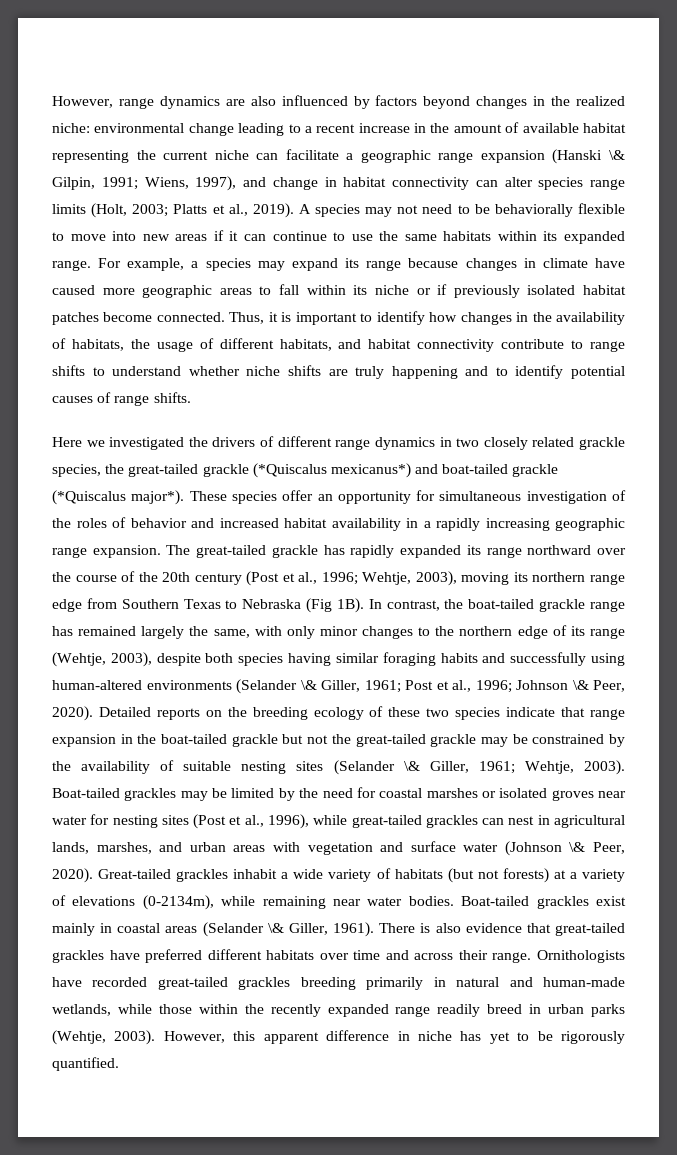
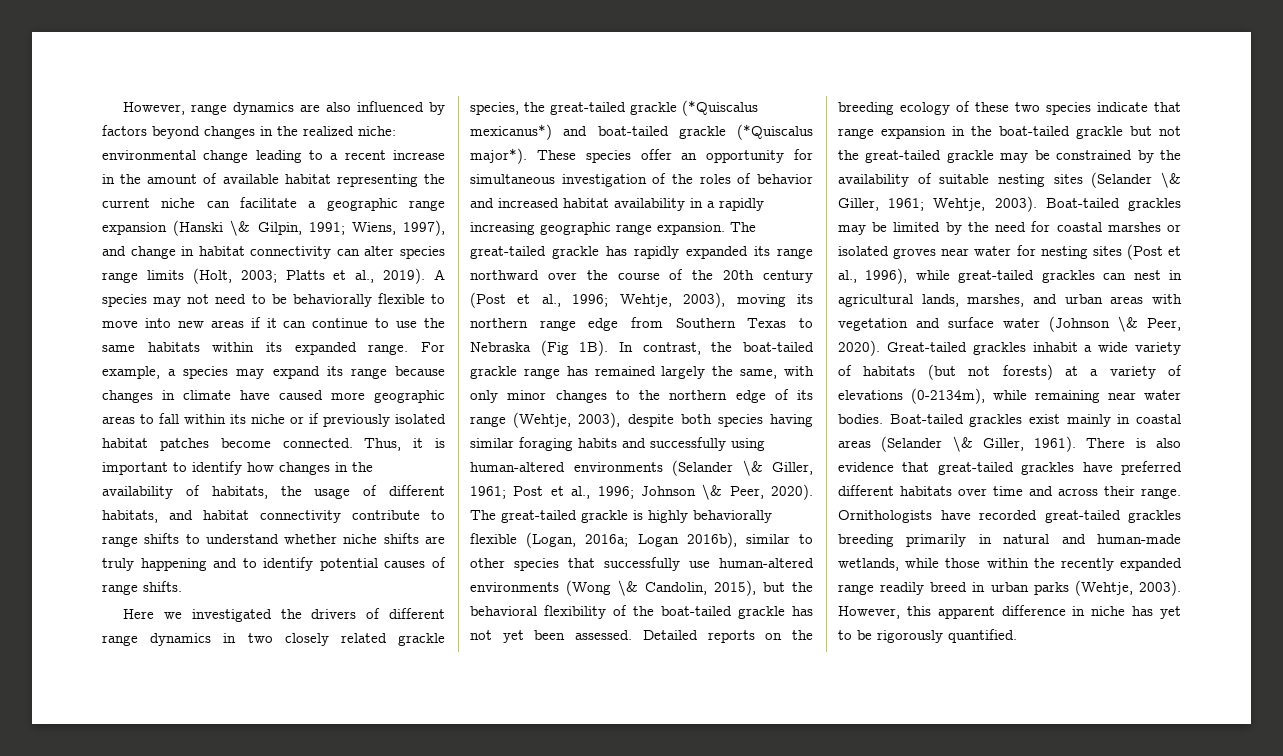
(93, 713) none -> [470,510,772,523] [470,532,813,548] [470,557,814,571] [470,580,813,596] [470,605,813,619] [470,630,633,643] The great-tailed grackle is highly behaviorally flexible (Logan, 2016a; Logan 2016b), similar to other species that successfully use human-altered environments (Wong \& Candolin, 2015), but the behavioral flexibility of the boat-tailed grackle has not yet been assessed.

